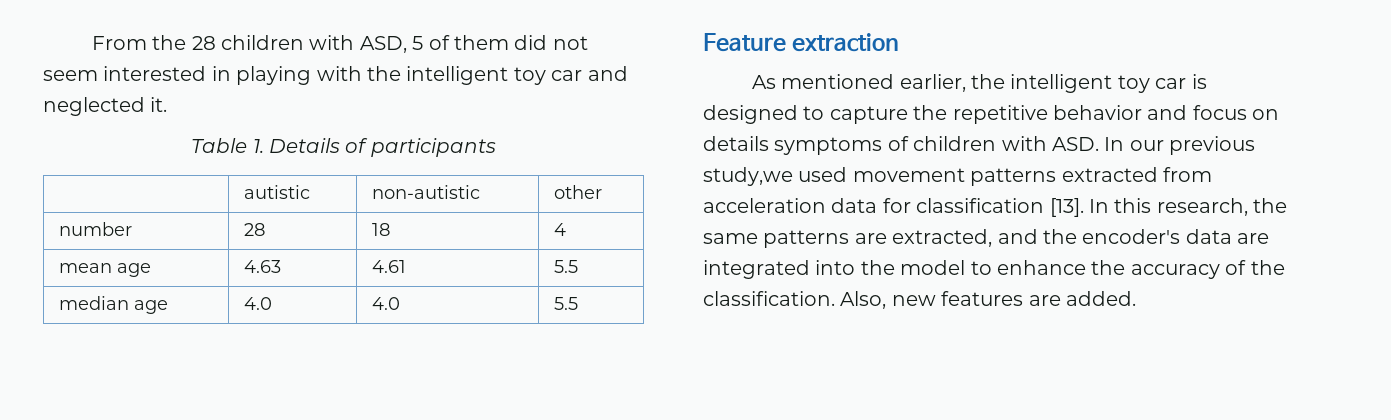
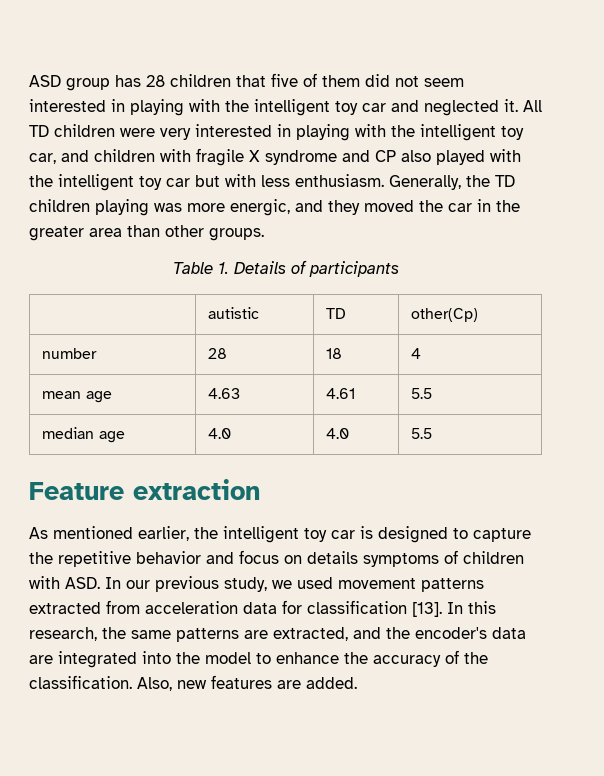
[91,35,424,53] From the 28 children with ASD, 5 -> [29,73,298,91] ASD group has 28 children that five
(168, 104) none -> [523,100,542,112] [29,124,524,141] [29,148,521,166] [29,174,515,191] [29,199,520,216] [29,225,264,241] All TD children were very interested in playing with the intelligent toy car, and children with fragile X syndrome and CP also played with the intelligent toy car but with less enthusiasm. Generally, the TD children playing was more energic, and they moved the car in the greater area than other groups.
[371,185,480,199] [553,185,602,199] non-autistic | other -> [326,308,347,319] [411,308,479,322] TD | other(Cp)
[703,167,793,186] study,we -> [224,577,292,592] study, we

